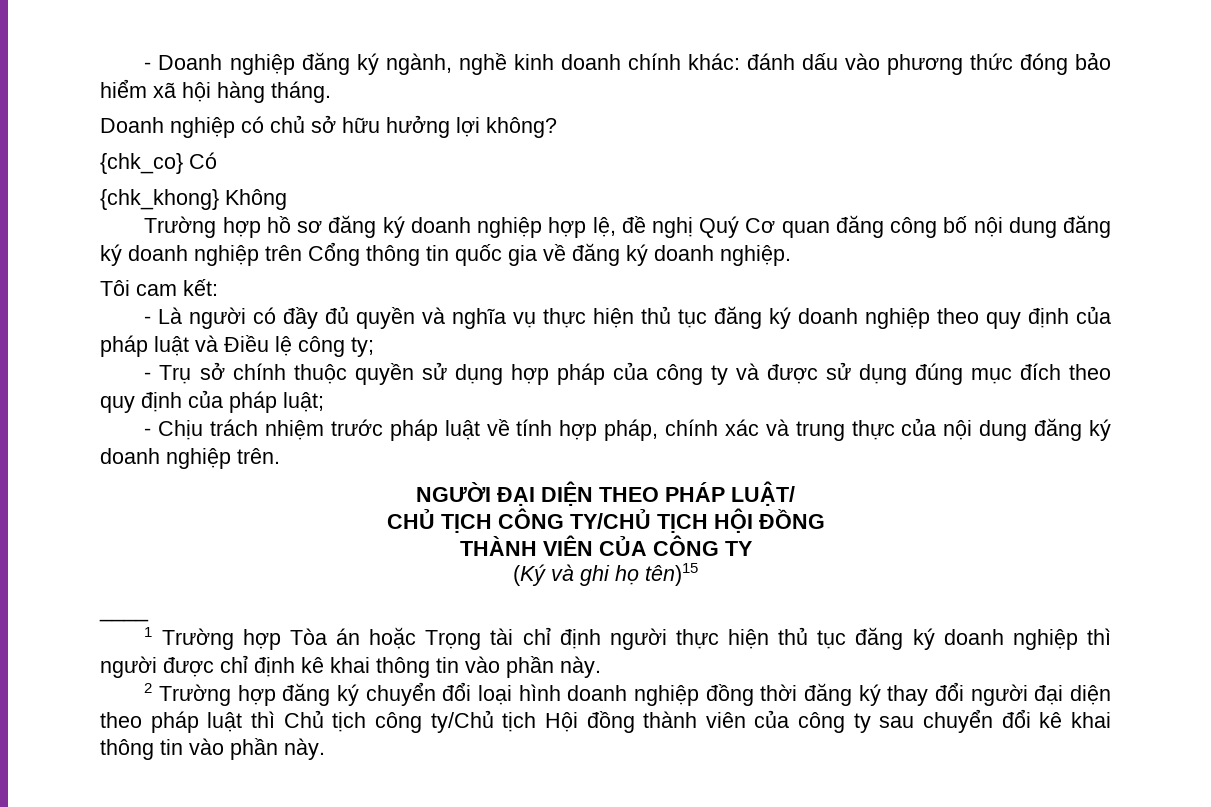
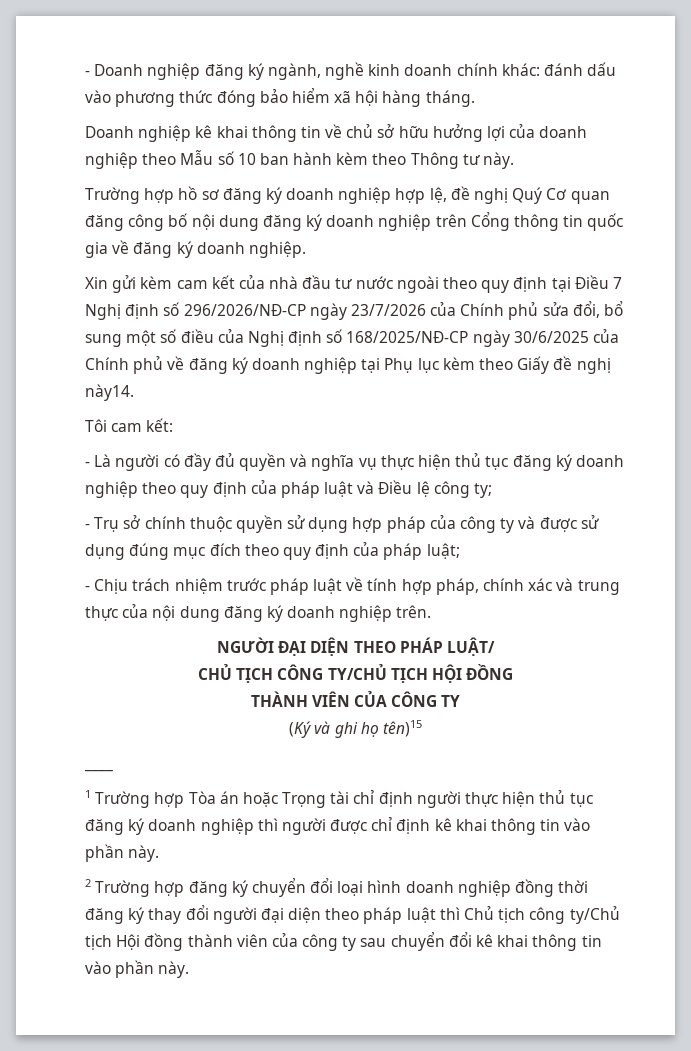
[241,116,264,133] có -> [195,124,343,142] kê khai thông tin về
[486,117,557,138] [100,152,217,174] [100,189,287,210] không? // {chk_co} Có // {chk_khong} Không -> [509,124,588,138] [85,150,515,169] của doanh nghiệp theo Mẫu số 10 ban hành kèm theo Thông tư này.
(791, 255) none -> [85,275,622,293] [85,301,624,320] [85,329,620,347] [85,356,611,374] [85,384,134,401] // Xin gửi kèm cam kết của nhà đầu tư nước ngoài theo quy định tại Điều 7 Nghị định số 296/2026/NĐ-CP ngày 23/7/2026 của Chính phủ sửa đổi, bổ sung một số điều của Nghị định số 168/2025/NĐ-CP ngày 30/6/2025 của Chính phủ về đăng ký doanh nghiệp tại Phụ lục kèm theo Giấy đề nghị này14.

